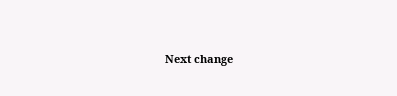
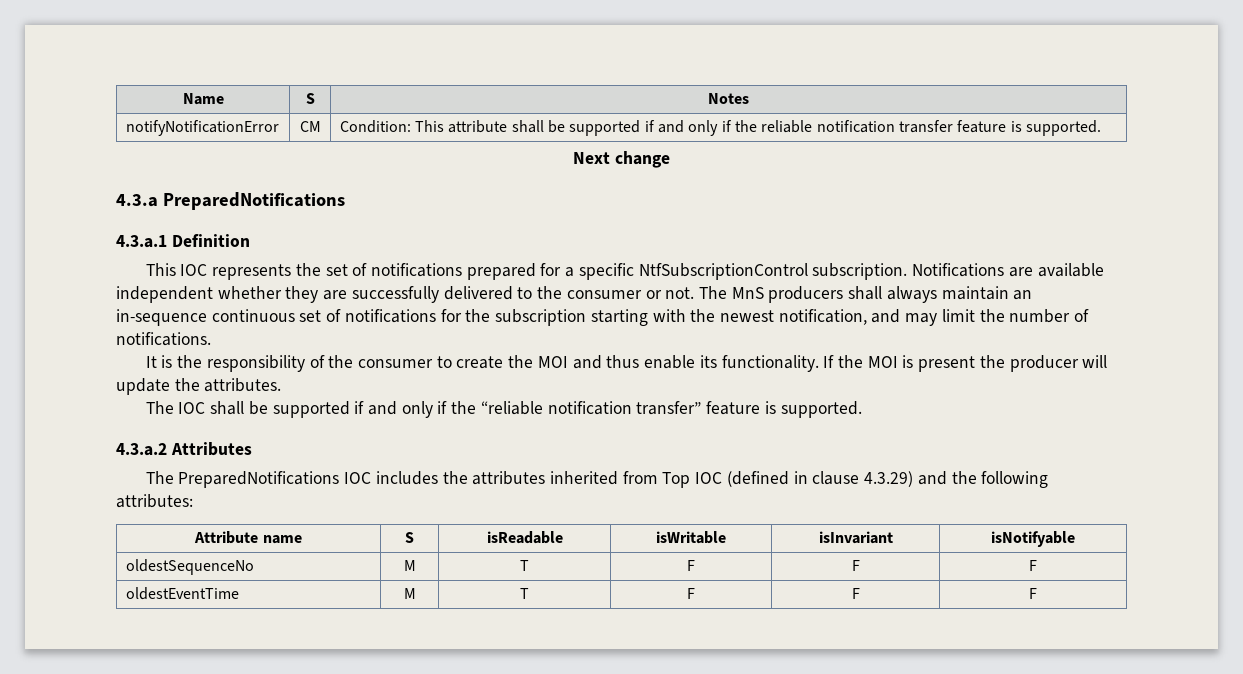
[164,55,233,66] Next change -> [182,93,224,105] [305,93,315,104] [708,93,749,104] [125,120,279,136] [299,121,321,132] [339,120,1101,136] [573,151,670,168] [116,192,345,210] [116,234,250,248] [145,263,1104,280] [116,286,1033,303] [116,309,1090,326] [116,332,211,346] [145,355,1108,372] [116,378,282,395] [145,401,862,418] [116,442,252,456] [145,471,1049,488] [116,494,193,508] [194,531,302,544] [405,532,414,543] [486,531,563,544] [656,531,726,544] [818,531,893,544] [991,531,1075,547] [125,559,254,575] [403,560,416,571] [520,560,529,571] [687,560,695,571] [851,560,860,571] [1029,560,1037,571] [125,587,239,600] [403,588,416,599] [520,588,529,599] [687,588,695,599] [851,588,860,599] [1029,588,1037,599] Name | S | Notes // notifyNotificationError | CM | Condition: This attribute shall be supported if and only if the reliable notification transfer feature is supported. // Next change // 4.3.a PreparedNotifications // 4.3.a.1 Definition // This IOC represents the set of notifications prepared for a specific NtfSubscriptionControl subscription. Notifications are available independent whether they are successfully delivered to the consumer or not. The MnS producers shall always maintain an in-sequence continuous set of notifications for the subscription starting with the newest notification, and may limit the number of notifications. // It is the responsibility of the consumer to create the MOI and thus enable its functionality. If the MOI is present the producer will update the attributes. // The IOC shall be supported if and only if the “reliable notification transfer” feature is supported. // 4.3.a.2 Attributes // The PreparedNotifications IOC includes the attributes inherited from Top IOC (defined in clause 4.3.29) and the following attributes: // Attribute name | S | isReadable | isWritable | isInvariant | isNotifyable // oldestSequenceNo | M | T | F | F | F // oldestEventTime | M | T | F | F | F

